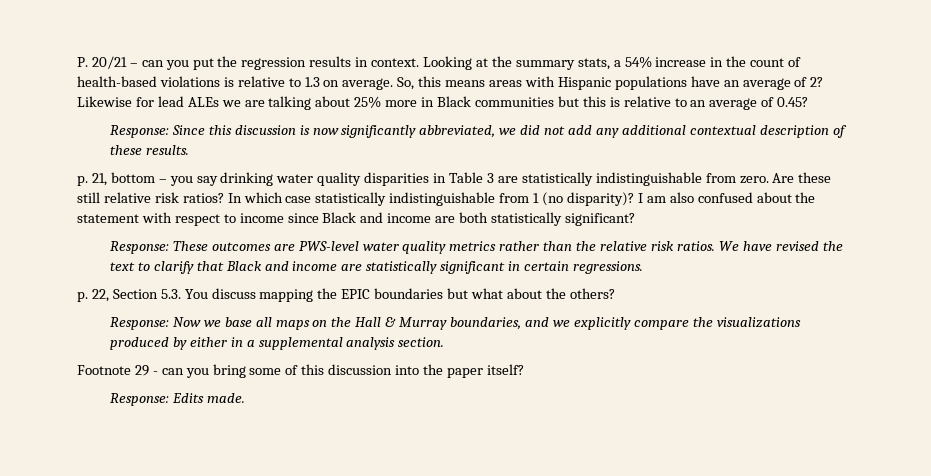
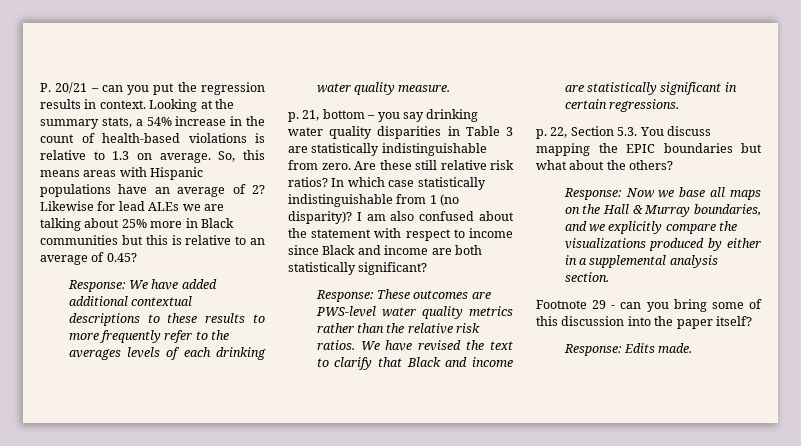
[171,125,847,138] [109,145,189,155] Since this discussion is now significantly abbreviated, we did not add any additional contextual description of these results. -> [129,279,217,290] [68,296,193,306] [68,313,265,326] [68,330,230,343] [68,347,266,360] [316,82,451,95] We have added additional contextual descriptions to these results to more frequently refer to the averages levels of each drinking water quality measure.

